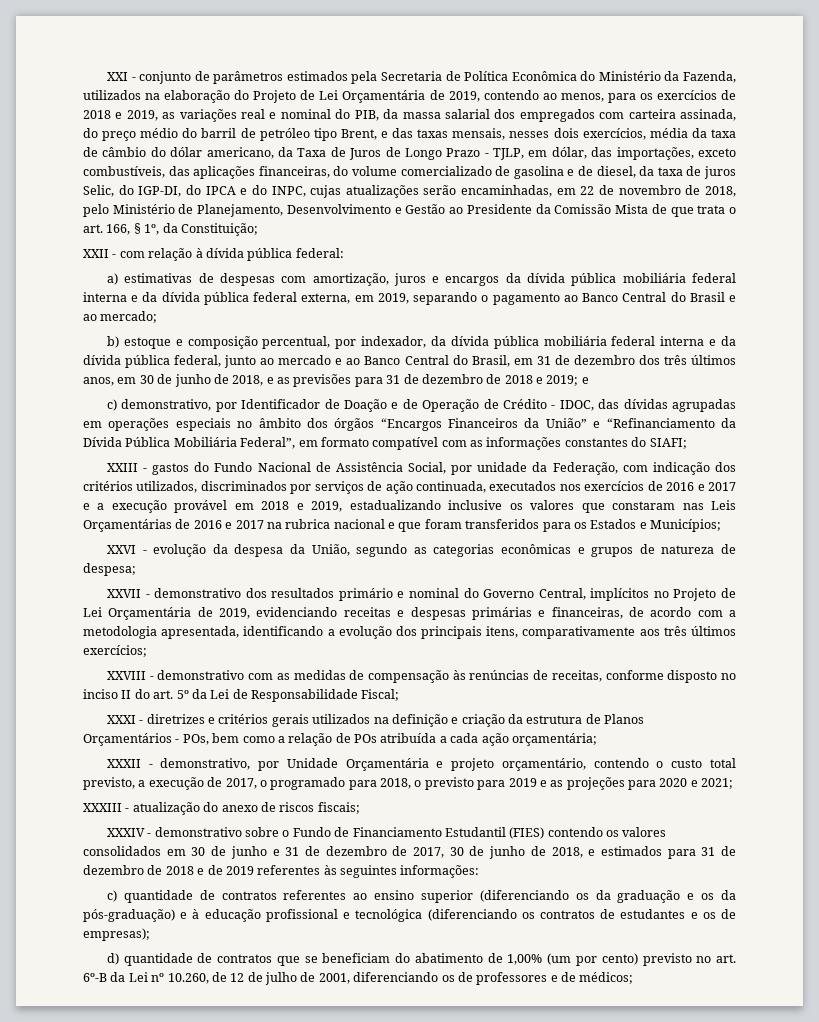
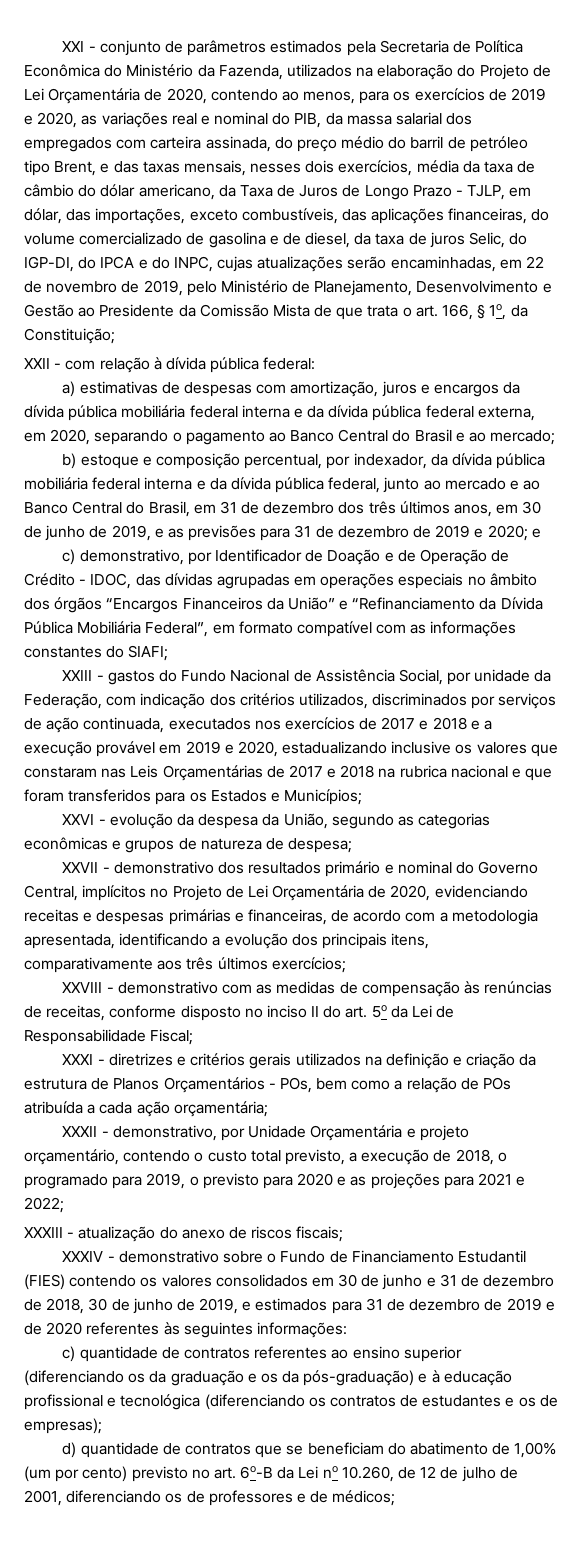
[448,91,480,102] 2019, -> [166,88,207,104] 2020,
[83,110,158,121] 2018 e 2019, -> [511,88,547,101] [24,112,78,128] 2019 e 2020,
[704,186,736,197] 2018, -> [143,280,183,296] 2019,
[144,224,160,235] 1º, -> [489,304,507,320] 1o,
[377,293,409,304] 2019, -> [50,429,91,445] 2020,
[232,375,264,386] 2018, -> [111,525,151,541] 2019,
[504,375,579,386] 2018 e 2019; -> [435,525,528,541] 2019 e 2020;
[666,482,737,491] 2016 e 2017 -> [381,717,467,730] 2017 e 2018
[261,501,343,512] 2018 e 2019, -> [185,741,278,757] 2019 e 2020,
[193,520,264,529] 2016 e 2017 -> [288,765,375,778] 2017 e 2018
[219,608,251,619] 2019, -> [390,885,431,901] 2020,
[176,690,189,699] 5º -> [371,1005,387,1018] 5o
[225,778,257,789] 2017, -> [455,1149,494,1165] 2018,
[380,778,411,789] 2018, -> [146,1173,186,1189] 2019,
[508,778,537,787] 2019 -> [297,1173,334,1186] 2020
[659,778,734,789] 2020 e 2021; -> [478,1173,526,1186] [24,1197,64,1213] 2021 e 2022;
[412,846,583,859] 2017, 30 de junho de 2018, -> [46,1298,239,1314] 2018, 30 de junho de 2019,
[165,865,254,875] 2018 e de 2019 -> [506,1298,555,1311] [24,1322,83,1335] 2019 e de 2020
[83,972,165,982] 6º-B da Lei nº -> [240,1466,338,1479] 6o-B da Lei no

